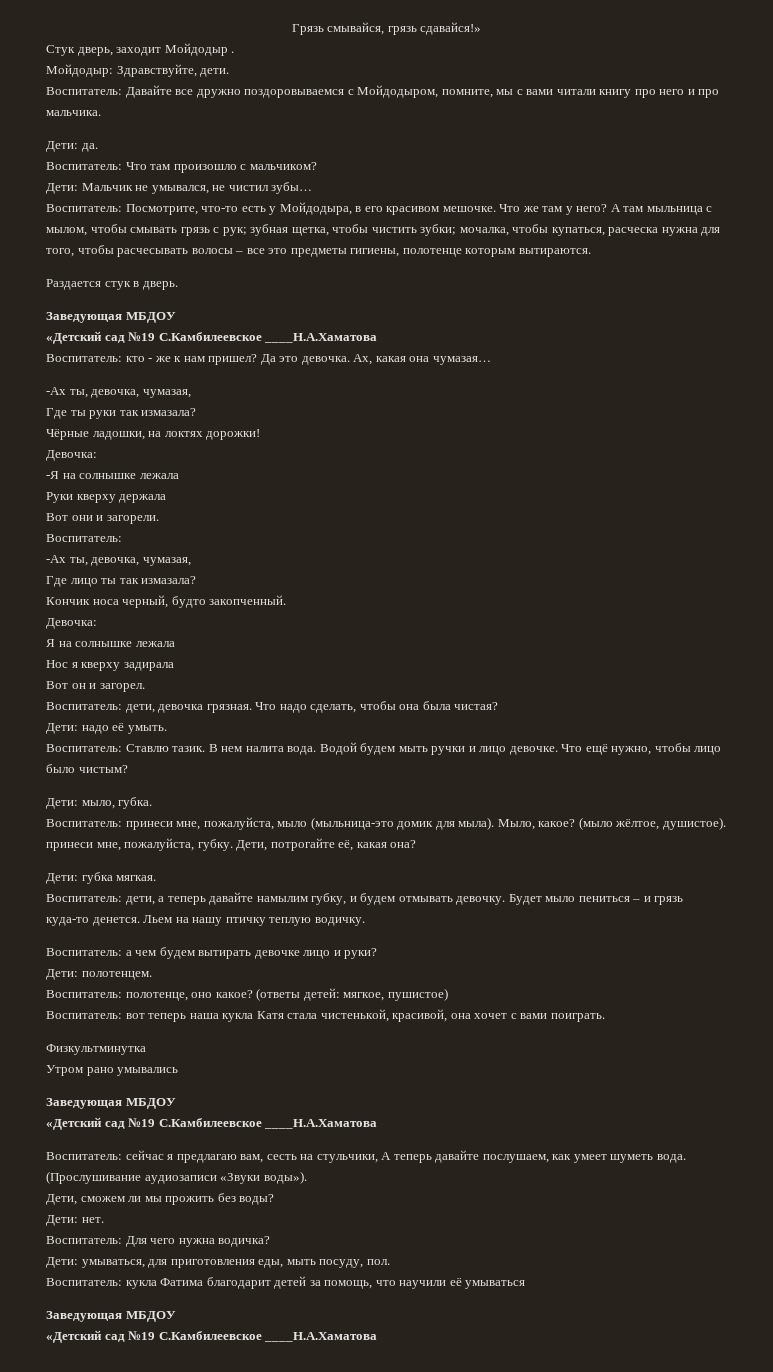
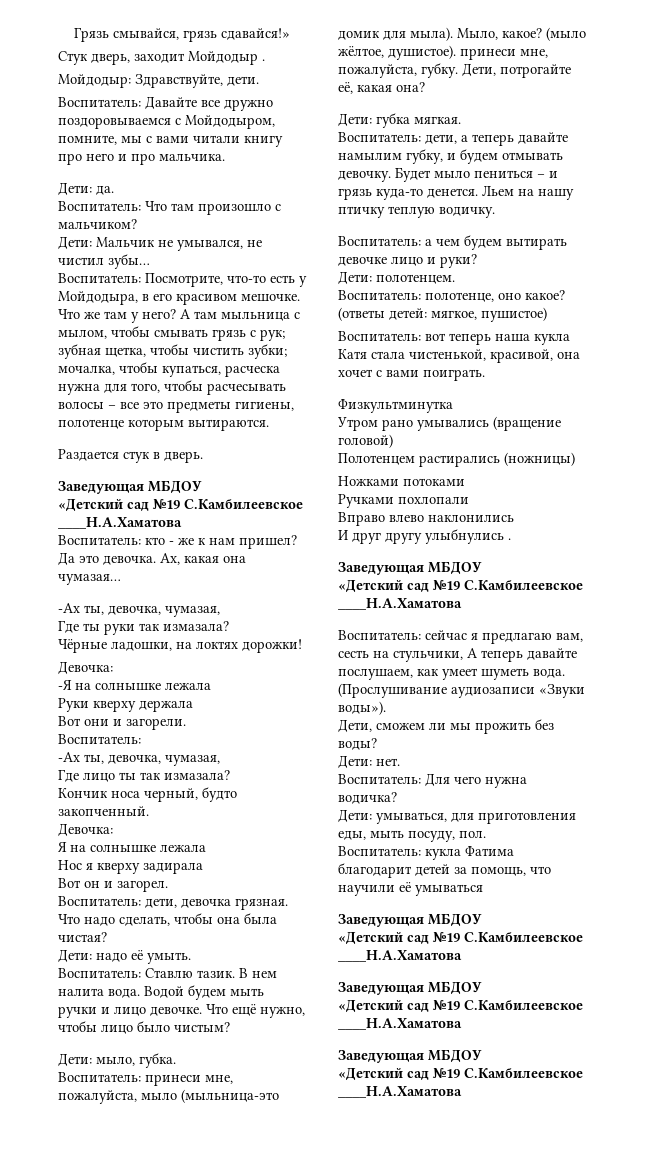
(179, 1071) none -> [493,416,561,431] [338,434,393,448] [338,452,575,467] [338,476,465,486] [338,494,469,508] [338,512,514,526] [338,529,511,544] (вращение головой) // Полотенцем растирались (ножницы) // Ножками потоками // Ручками похлопали // Вправо влево наклонились // И друг другу улыбнулись .
(378, 1337) none -> [338,981,482,995] [338,999,583,1013] [338,1018,462,1030] [338,1049,482,1063] [338,1067,583,1081] [338,1086,462,1098] // Заведующая МБДОУ // «Детский сад №19 С.Камбилеевское ____Н.А.Хаматова // Заведующая МБДОУ // «Детский сад №19 С.Камбилеевское ____Н.А.Хаматова

